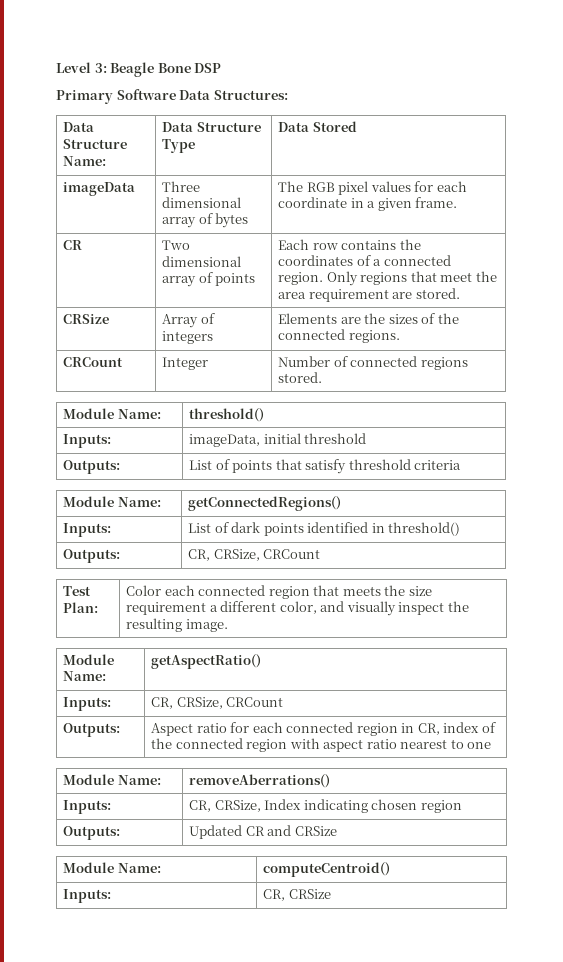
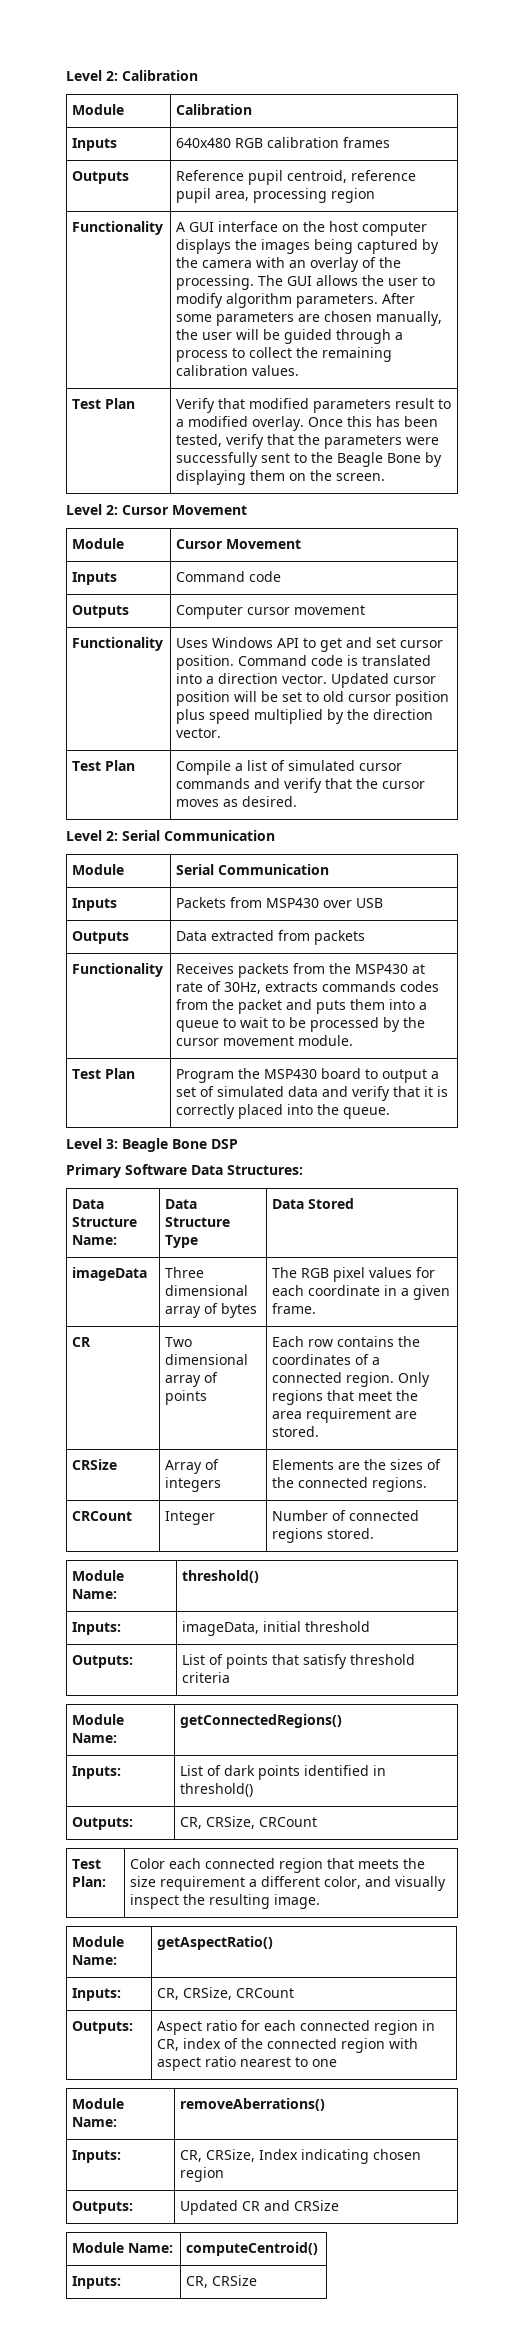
[56,62,91,73] Level -> [66,70,198,81] [72,104,125,115] [176,104,253,115] [72,138,118,151] [176,137,391,148] [72,171,130,184] [176,170,417,185] [176,188,376,203] [72,221,164,235] [176,221,428,236] [176,239,440,254] [176,257,402,272] [176,275,436,290] [176,293,416,308] [176,311,443,326] [176,329,404,344] [176,347,393,362] [176,365,300,376] [72,398,136,409] [176,398,452,413] [176,416,439,431] [176,434,440,449] [176,452,443,467] [176,470,386,485] [66,504,247,515] [72,538,125,549] [176,539,302,549] [72,572,118,585] [176,571,282,582] [72,605,130,618] [176,605,366,619] [72,637,164,651] [176,637,444,652] [176,655,432,670] [176,673,437,688] [176,691,450,706] [176,709,434,724] [176,728,222,738] [72,760,136,771] [176,760,403,775] [176,778,426,793] [176,796,298,807] [66,830,275,841] [72,864,125,875] [176,864,330,875] [72,898,118,911] [176,897,384,908] [72,931,130,944] [176,930,366,945] [72,963,164,977] [176,963,426,978] [176,981,440,994] [176,999,428,1014] [176,1017,426,1032] [176,1035,354,1046] [72,1068,136,1079] [176,1068,440,1083] [176,1086,449,1101] [176,1104,391,1119] [66,1138,102,1149] Level 2: Calibration // Module | Calibration // Inputs | 640x480 RGB calibration frames // Outputs | Reference pupil centroid, reference pupil area, processing region // Functionality | A GUI interface on the host computer displays the images being captured by the camera with an overlay of the processing. The GUI allows the user to modify algorithm parameters. After some parameters are chosen manually, the user will be guided through a process to collect the remaining calibration values. // Test Plan | Verify that modified parameters result to a modified overlay. Once this has been tested, verify that the parameters were successfully sent to the Beagle Bone by displaying them on the screen. // Level 2: Cursor Movement // Module | Cursor Movement // Inputs | Command code // Outputs | Computer cursor movement // Functionality | Uses Windows API to get and set cursor position. Command code is translated into a direction vector. Updated cursor position will be set to old cursor position plus speed multiplied by the direction vector. // Test Plan | Compile a list of simulated cursor commands and verify that the cursor moves as desired. // Level 2: Serial Communication // Module | Serial Communication // Inputs | Packets from MSP430 over USB // Outputs | Data extracted from packets // Functionality | Receives packets from the MSP430 at rate of 30Hz, extracts commands codes from the packet and puts them into a queue to wait to be processed by the cursor movement module. // Test Plan | Program the MSP430 board to output a set of simulated data and verify that it is correctly placed into the queue. // Level

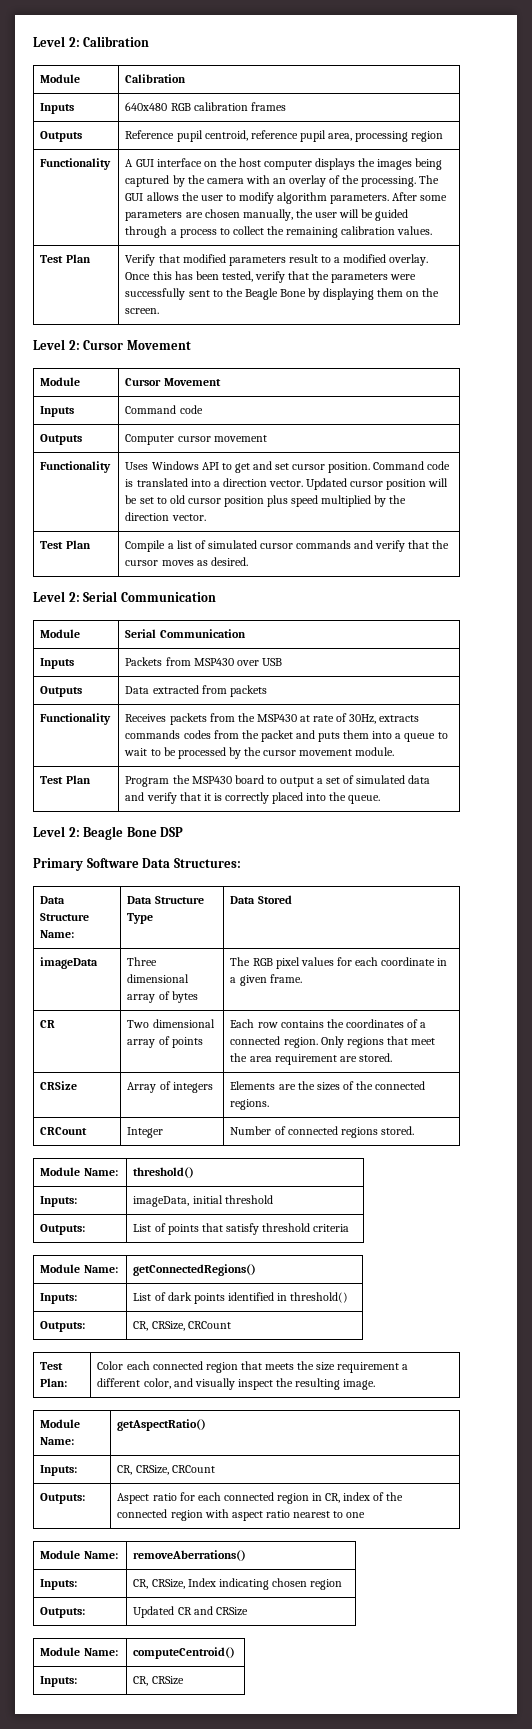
[106,1139,118,1149] 3: -> [68,827,80,837] 2:

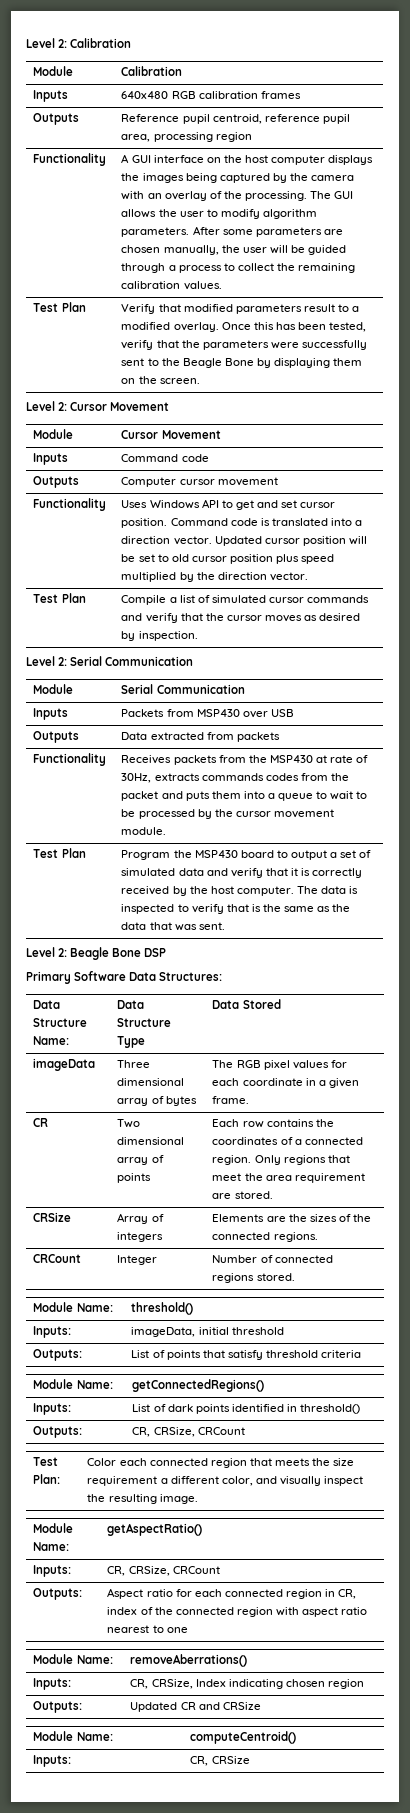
[210,557,248,566] desired. -> [319,613,361,621] [121,631,198,641] desired by inspection.
[272,792,381,804] placed into the queue. -> [121,886,359,896] [121,904,351,914] [121,922,225,931] received by the host computer. The data is inspected to verify that is the same as the data that was sent.

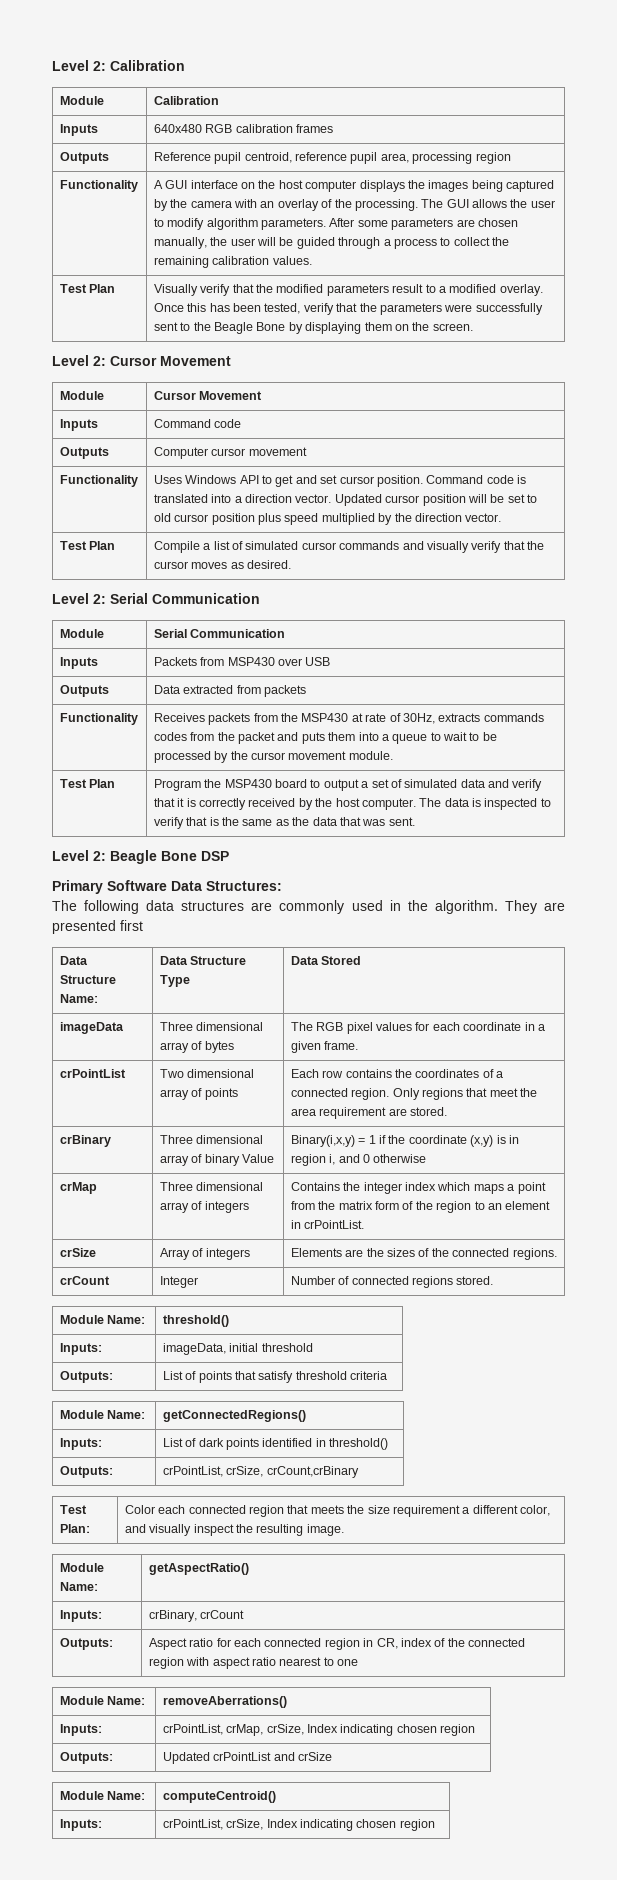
[121,304,181,314] Verify that -> [153,284,274,296] Visually verify that the
(143, 617) none -> [426,541,469,553] visually
[319,613,361,621] [121,631,198,641] desired by inspection. -> [247,560,292,569] desired.
(223, 976) none -> [52,900,565,914] [52,920,143,934] // The following data structures are commonly used in the algorithm. They are presented first
[33,1118,49,1127] CR -> [59,1069,126,1078] crPointList
[33,1212,72,1222] CRSize -> [59,1135,111,1147] [159,1135,264,1144] [159,1154,275,1166] [290,1135,519,1147] [290,1154,427,1166] [59,1182,97,1194] [159,1182,264,1191] [159,1201,249,1213] [290,1182,546,1194] [290,1201,551,1213] [290,1220,365,1229] [59,1248,96,1257] crBinary | Three dimensional array of binary Value | Binary(i,x,y) = 1 if the coordinate (x,y) is in region i, and 0 otherwise // crMap | Three dimensional array of integers | Contains the integer index which maps a point from the matrix form of the region to an element in crPointList. // crSize
[33,1254,82,1263] CRCount -> [59,1276,110,1285] crCount
[132,1427,245,1437] CR, CRSize, CRCount -> [162,1466,359,1478] crPointList, crSize, crCount,crBinary
[107,1566,220,1576] CR, CRSize, CRCount -> [148,1610,245,1622] crBinary, crCount
[130,1679,193,1689] CR, CRSize, -> [162,1724,304,1736] crPointList, crMap, crSize,
[180,1702,261,1710] CR and CRSize -> [213,1752,333,1761] crPointList and crSize
[190,1756,250,1766] CR, CRSize -> [162,1819,435,1831] crPointList, crSize, Index indicating chosen region

